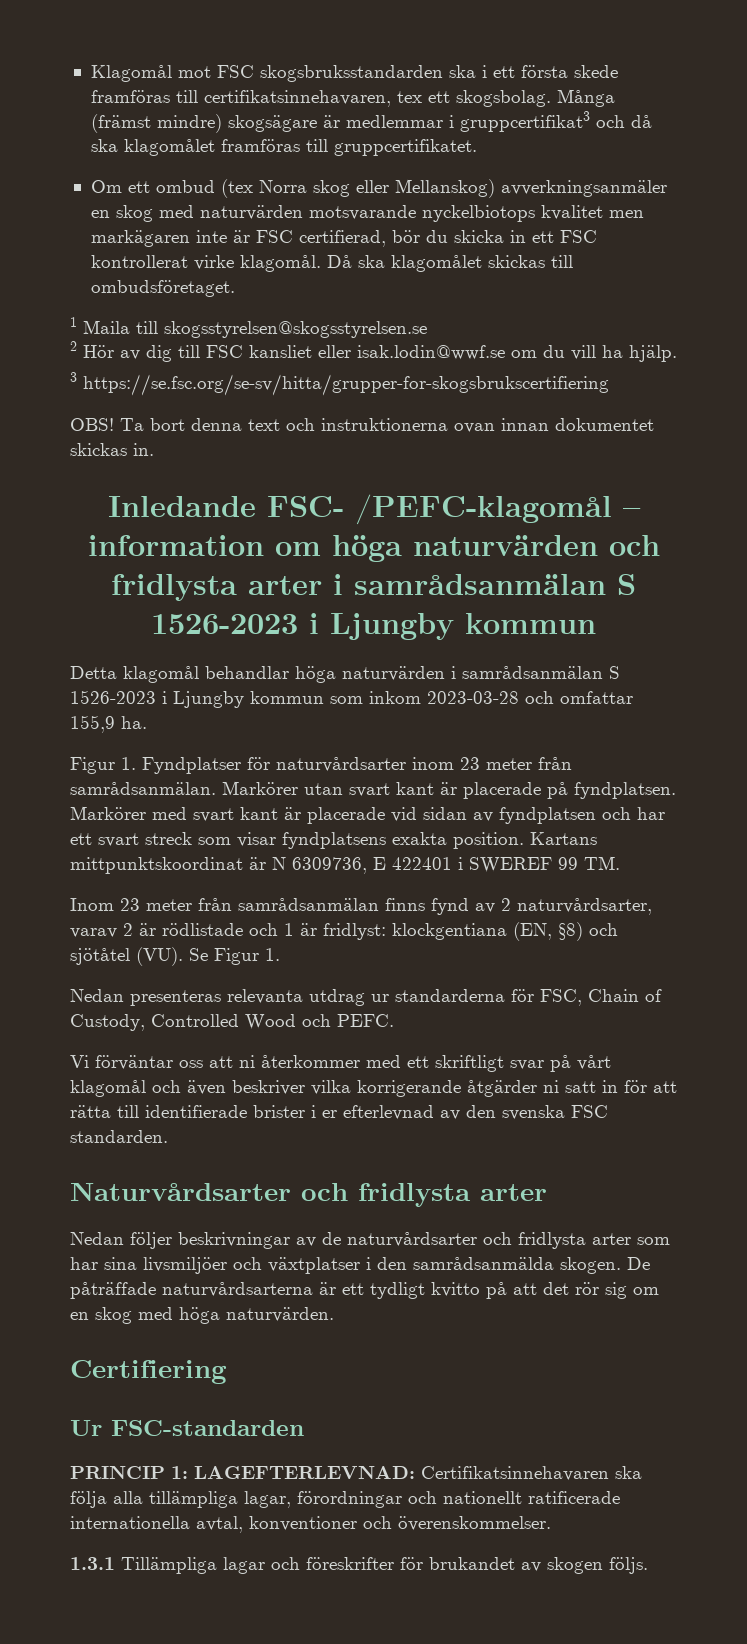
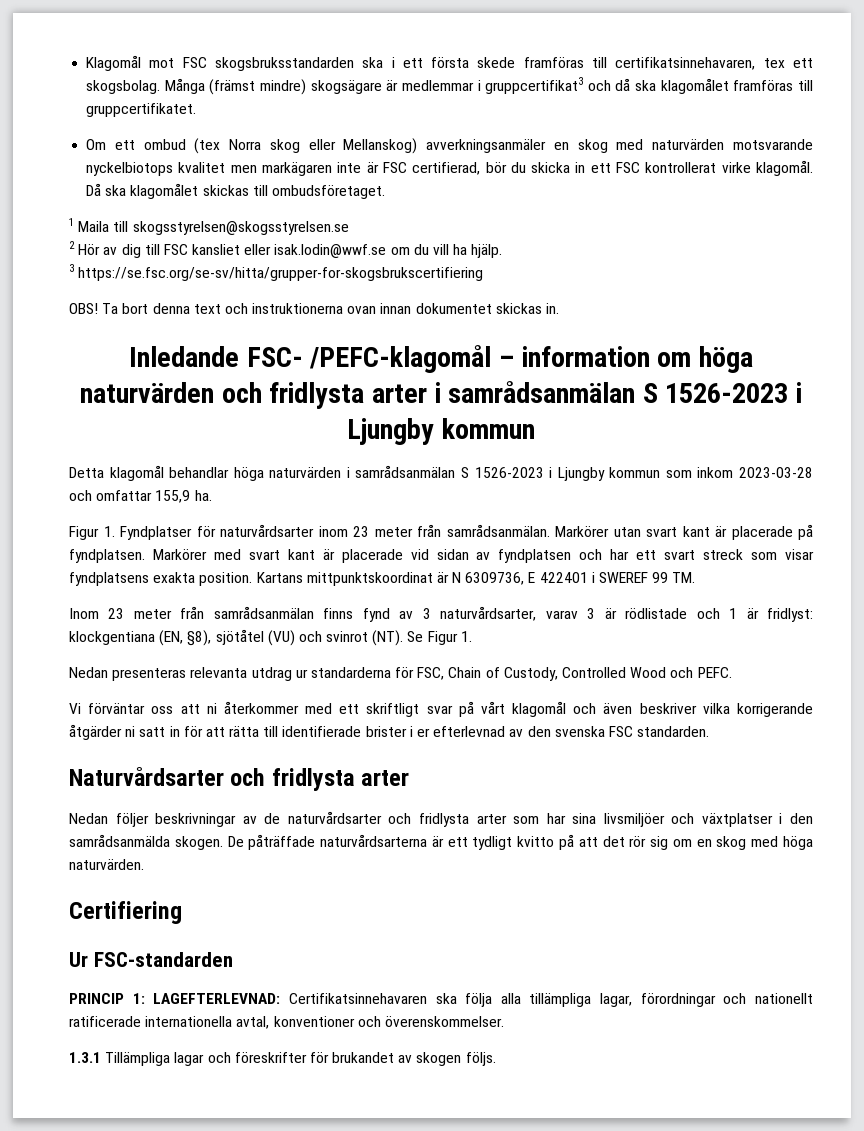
[501,898,511,911] 2 -> [422,608,431,619] 3
[123,923,133,936] 2 -> [587,608,596,619] 3
[558,922,618,941] [70,947,183,966] §8) och sjötåtel (VU). -> [187,629,404,646] §8), sjötåtel (VU) och svinrot (NT).

